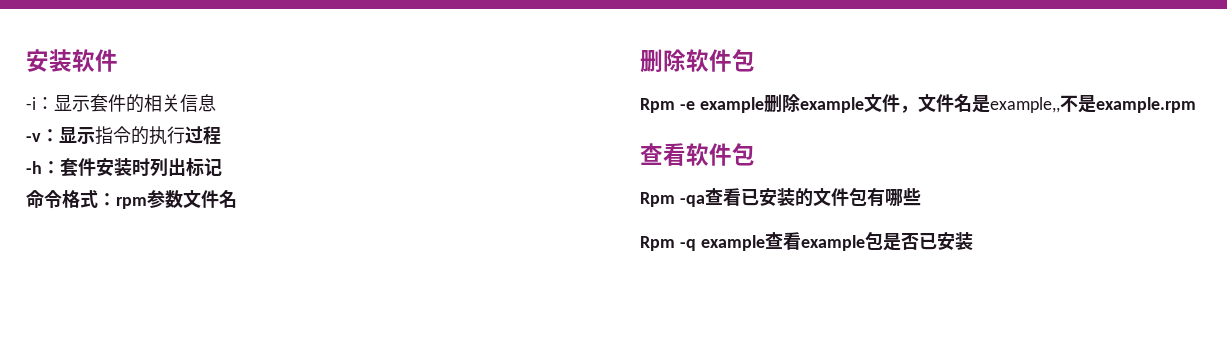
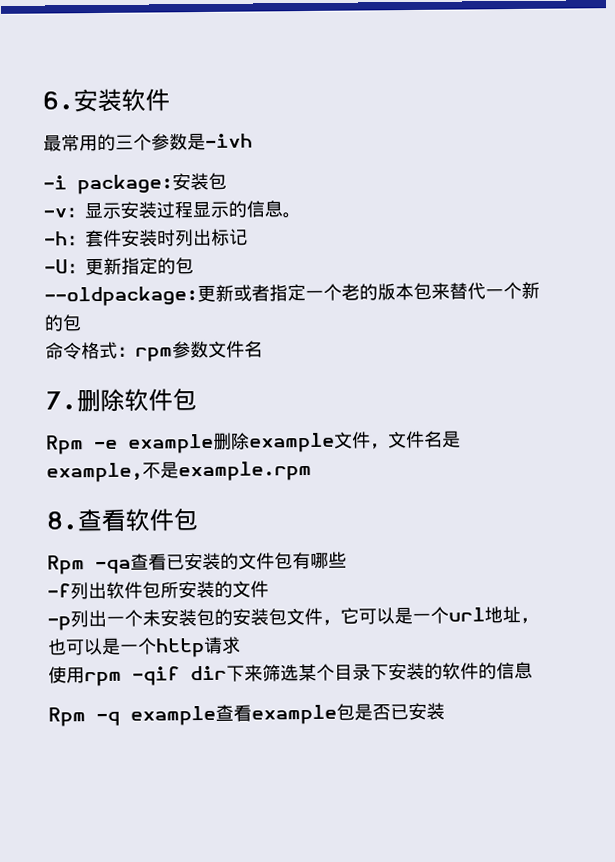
(26, 60) none -> [42,91,74,111] 6.
[26,94,216,113] -i：显示套件的相关信息 -> [43,132,253,152] [43,172,227,195] 最常用的三个参数是-ivh // -i package:安装包
[95,126,185,145] 指令的执行 -> [120,201,157,219] 安装
(221, 135) none -> [192,200,301,219] 显示的信息。
(222, 167) none -> [44,257,194,276] [44,281,540,307] [44,314,82,332] // -U：更新指定的包 // --oldpackage:更新或者指定一个老的版本包来替代一个新的包
(237, 199) none -> [45,391,77,411] 7.
[989,97,1060,113] example,, -> [46,462,143,483] example,
(1196, 105) none -> [46,511,78,531] 8.
(921, 197) none -> [47,580,269,600] [47,605,539,631] [47,636,241,658] [48,661,533,687] // -f列出软件包所安装的文件 // -p列出一个未安装包的安装包文件，它可以是一个url地址，也可以是一个http请求 // 使用rpm -qif dir下来筛选某个目录下安装的软件的信息

